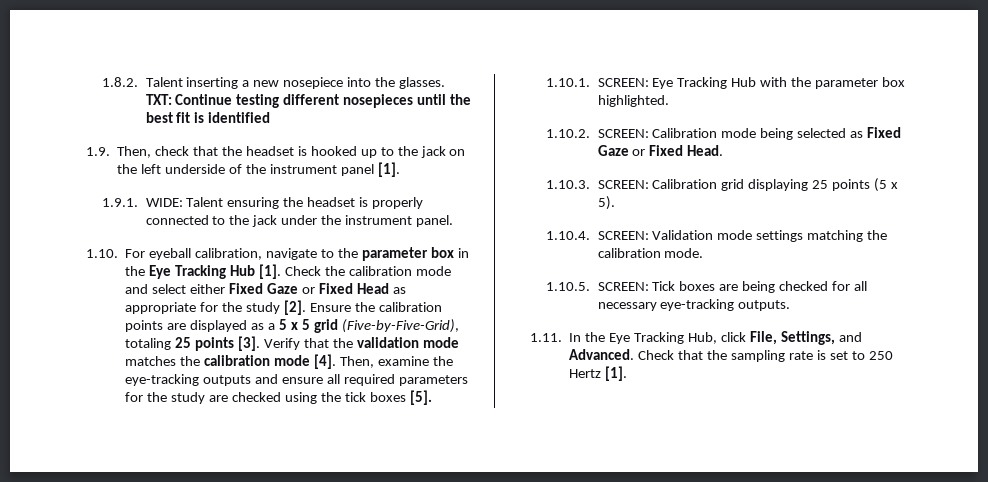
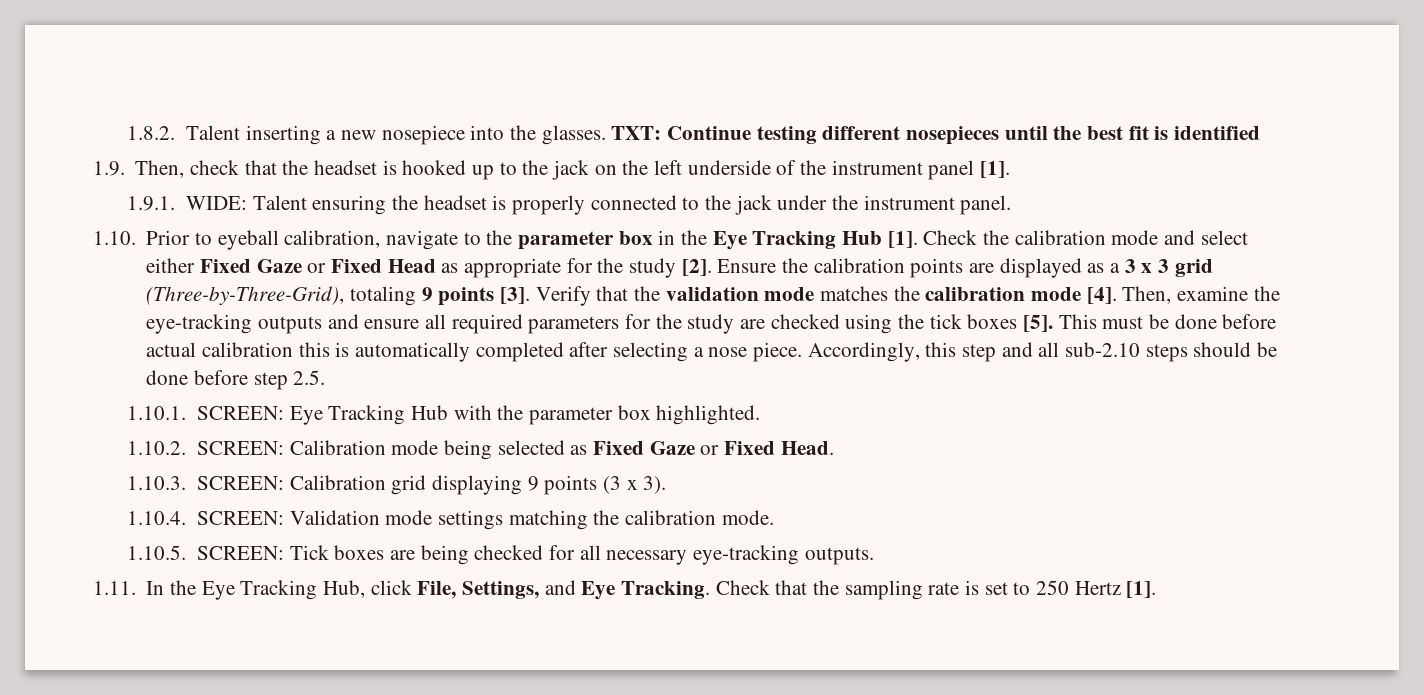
[125,249,146,258] For -> [146,230,212,245] Prior to
[278,319,459,333] [125,337,192,350] 5 x 5 grid (Five-by-Five-Grid), totaling 25 -> [1124,259,1213,277] [146,286,433,306] 3 x 3 grid (Three-by-Three-Grid), totaling 9
(432, 397) none -> [1058,314,1277,329] [146,342,1277,362] [146,370,326,390] This must be done before actual calibration this is automatically completed after selecting a nose piece. Accordingly, this step and all sub-2.10 steps should be done before step 2.5.
[812,178,898,192] [597,196,615,210] 25 points (5 x 5). -> [527,475,667,495] 9 points (3 x 3).
[569,349,635,360] Advanced. -> [581,581,710,600] Eye Tracking.

